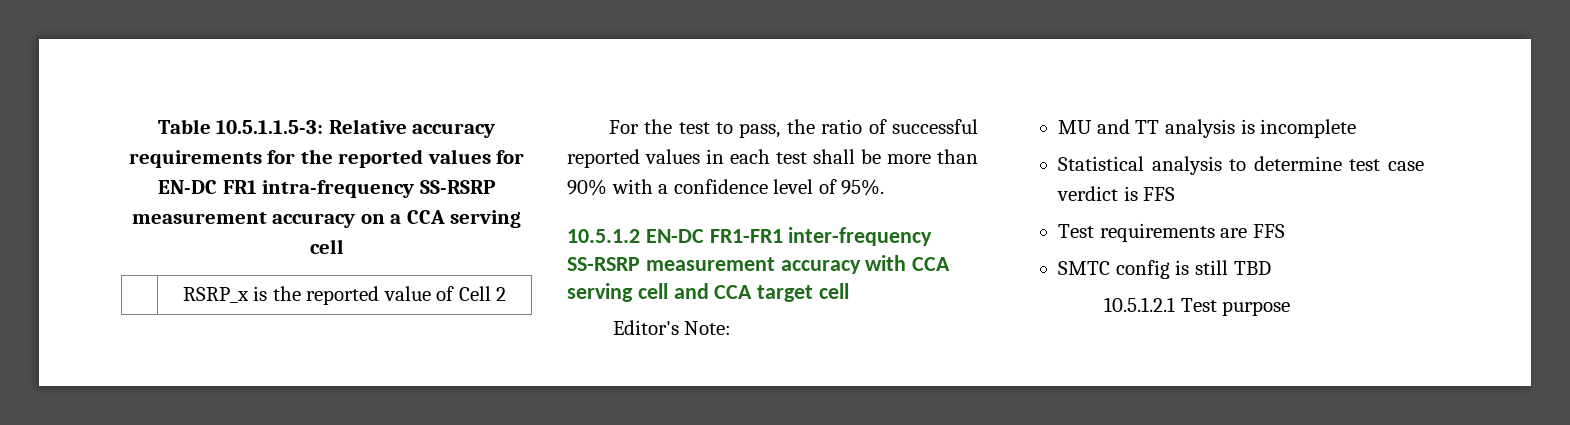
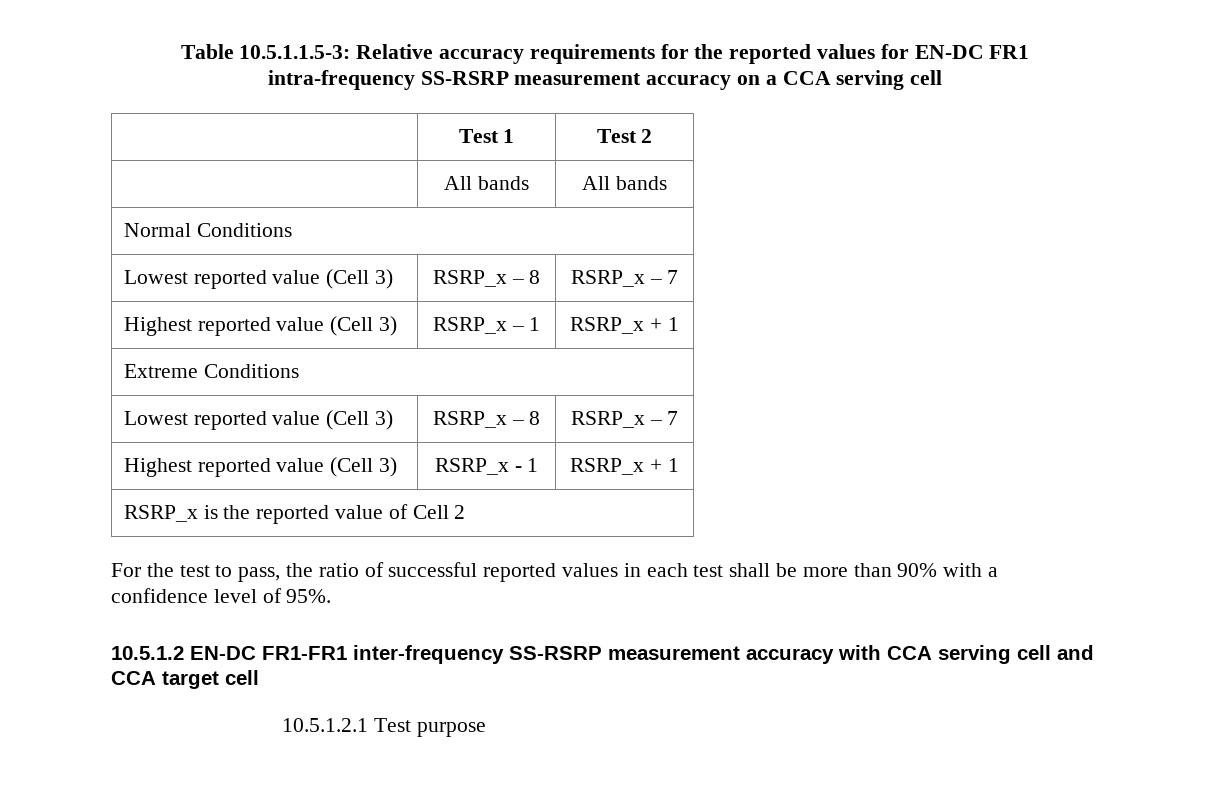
(344, 246) none -> [458,129,515,143] [596,129,653,143] [444,176,529,190] [582,176,667,190] [123,223,292,237] [123,269,394,289] [432,270,541,287] [570,270,679,287] [123,316,398,336] [432,317,541,334] [570,317,679,334] [123,364,299,378] [123,410,394,430] [432,411,541,428] [570,411,679,428] [123,457,398,477] [434,458,539,475] [570,458,679,475] Test 1 | Test 2 // | All bands | All bands // Normal Conditions // Lowest reported value (Cell 3) | RSRP_x – 8 | RSRP_x – 7 // Highest reported value (Cell 3) | RSRP_x – 1 | RSRP_x + 1 // Extreme Conditions // Lowest reported value (Cell 3) | RSRP_x – 8 | RSRP_x – 7 // Highest reported value (Cell 3) | RSRP_x - 1 | RSRP_x + 1 //
[612,320,732,335] [1058,119,1357,138] [1058,156,1424,175] [1057,186,1176,201] [1058,223,1285,242] [1058,260,1271,279] // Editor's Note: // MU and TT analysis is incomplete // Statistical analysis to determine test case verdict is FFS // Test requirements are FFS // SMTC config is still TBD -> (259, 677) none

